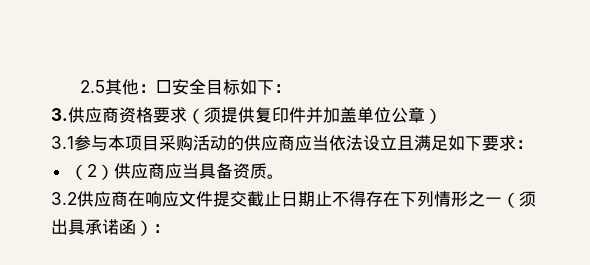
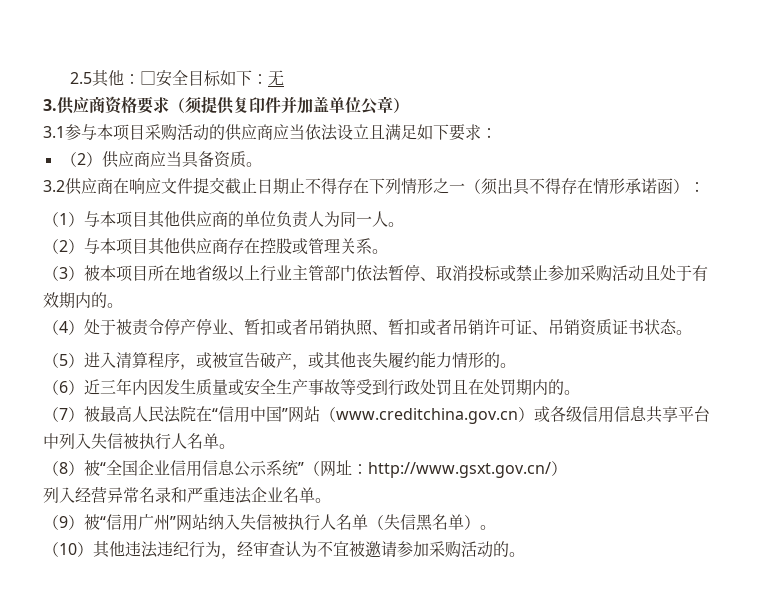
(291, 88) none -> [267,70,284,86] 无
(85, 227) none -> [529,178,625,194] 不得存在情形
(170, 228) none -> [43,211,404,228] [43,238,388,255] [43,264,708,282] [43,292,123,308] [43,318,692,336] [43,352,516,370] [43,378,580,396] [43,405,710,424] [43,433,235,450] [43,460,567,478] [43,486,331,504] [43,513,496,531] [43,540,525,559] // （1）与本项目其他供应商的单位负责人为同一人。 // （2）与本项目其他供应商存在控股或管理关系。 // （3）被本项目所在地省级以上行业主管部门依法暂停、取消投标或禁止参加采购活动且处于有效期内的。 // （4）处于被责令停产停业、暂扣或者吊销执照、暂扣或者吊销许可证、吊销资质证书状态。 // （5）进入清算程序，或被宣告破产，或其他丧失履约能力情形的。 // （6）近三年内因发生质量或安全生产事故等受到行政处罚且在处罚期内的。 // （7）被最高人民法院在“信用中国”网站（www.creditchina.gov.cn）或各级信用信息共享平台中列入失信被执行人名单。 // （8）被“全国企业信用信息公示系统”（网址：http://www.gsxt.gov.cn/） // 列入经营异常名录和严重违法企业名单。 // （9）被“信用广州”网站纳入失信被执行人名单（失信黑名单）。 // （10）其他违法违纪行为，经审查认为不宜被邀请参加采购活动的。

